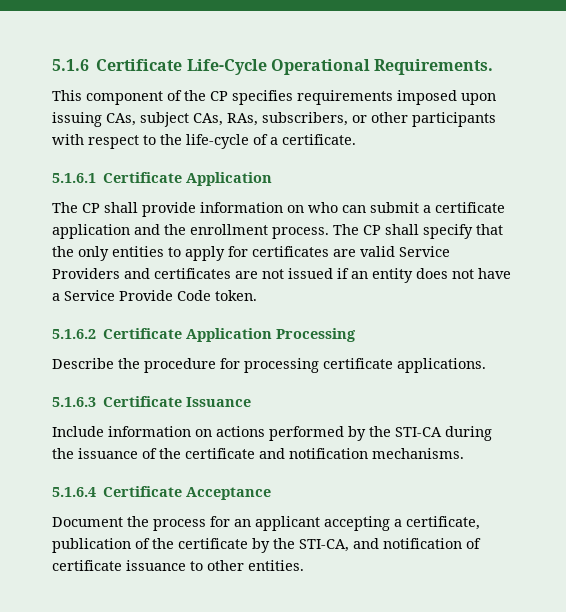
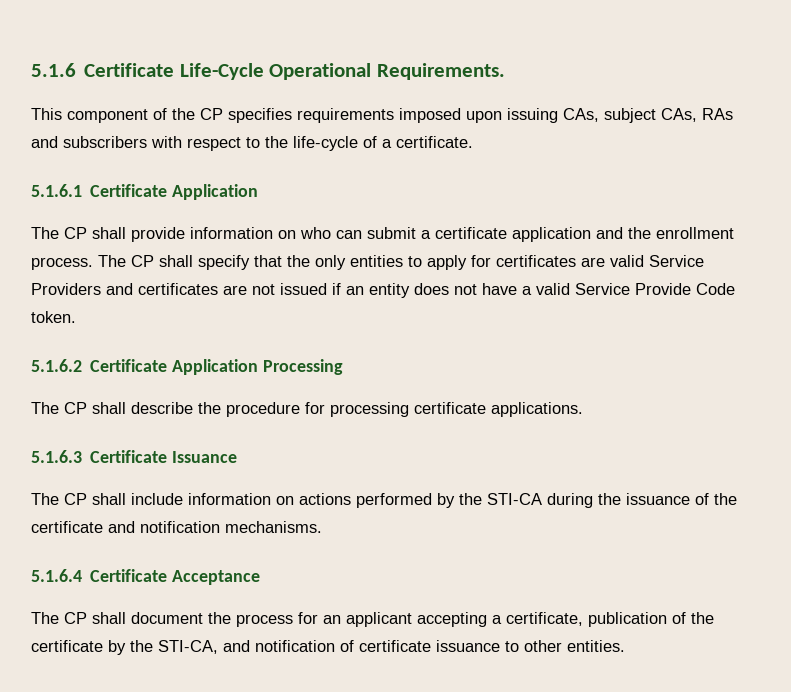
[227,112,496,127] RAs, subscribers, or other participants -> [702,108,733,120] [31,136,147,148] RAs and subscribers
(60, 297) none -> [536,283,570,295] valid
[52,358,114,369] Describe -> [31,402,193,414] The CP shall describe
[52,426,104,437] Include -> [31,493,183,505] The CP shall include
[52,517,123,527] Document -> [31,612,203,624] The CP shall document

